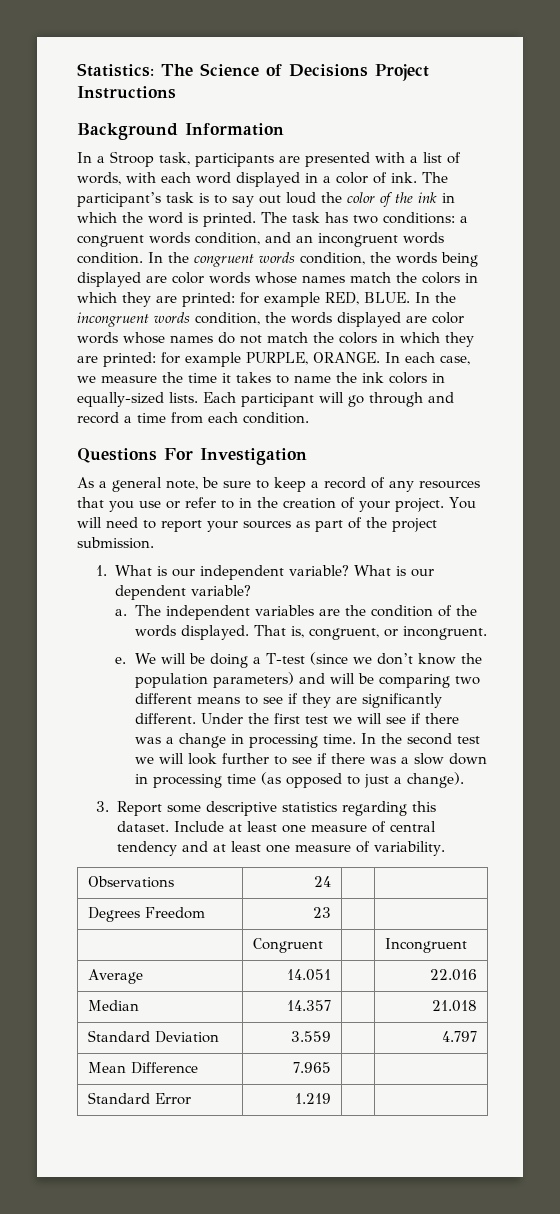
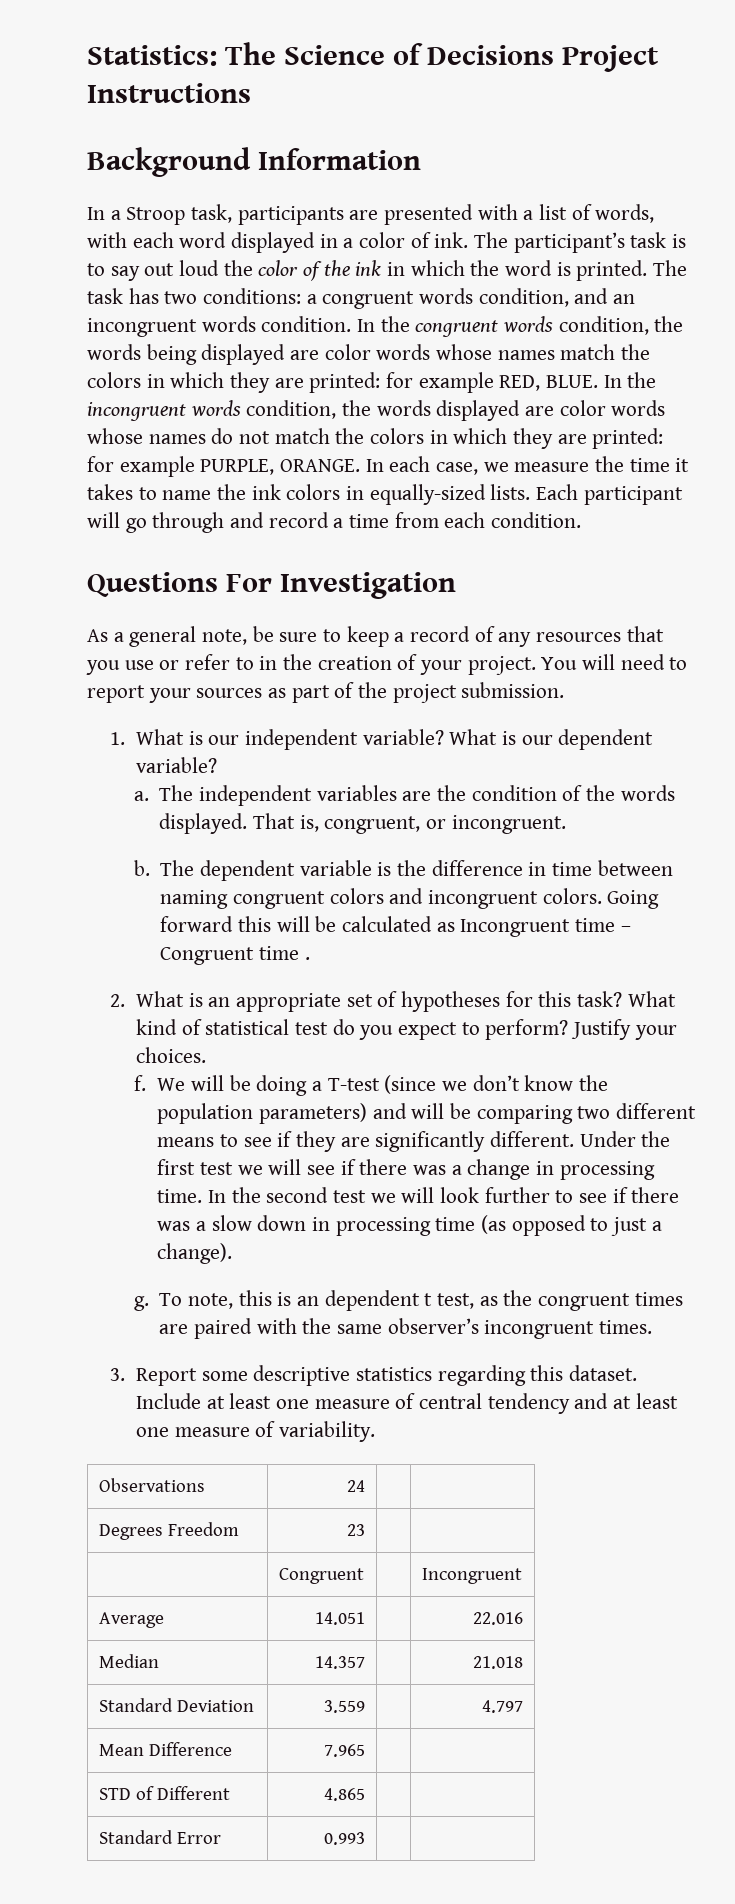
[115,657,127,664] e. -> [133,860,673,881] [160,888,660,909] [160,916,631,937] [160,946,310,965] [110,991,676,1012] [135,1019,677,1040] [135,1047,206,1063] [133,1075,146,1091] b. The dependent variable is the difference in time between naming congruent colors and incongruent colors. Going forward this will be calculated as Incongruent time – Congruent time . // 2. What is an appropriate set of hypotheses for this task? What kind of statistical test do you expect to perform? Justify your choices. // f.
(464, 780) none -> [133,1290,683,1311] [159,1318,653,1339] // g. To note, this is an dependent t test, as the congruent times are paired with the same observer’s incongruent times.
(331, 1067) none -> [98,1786,230,1800] [324,1788,366,1801] // STD of Different | 4.865 | |
[294,1093,331,1104] 1.219 -> [324,1832,366,1845] 0.993

